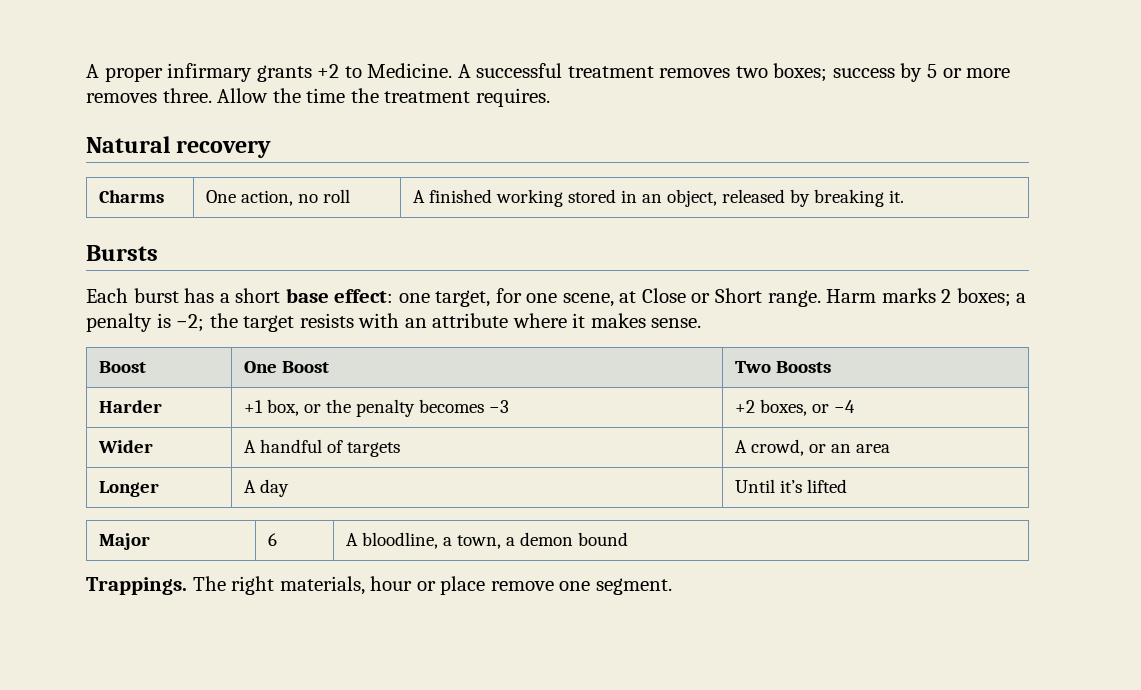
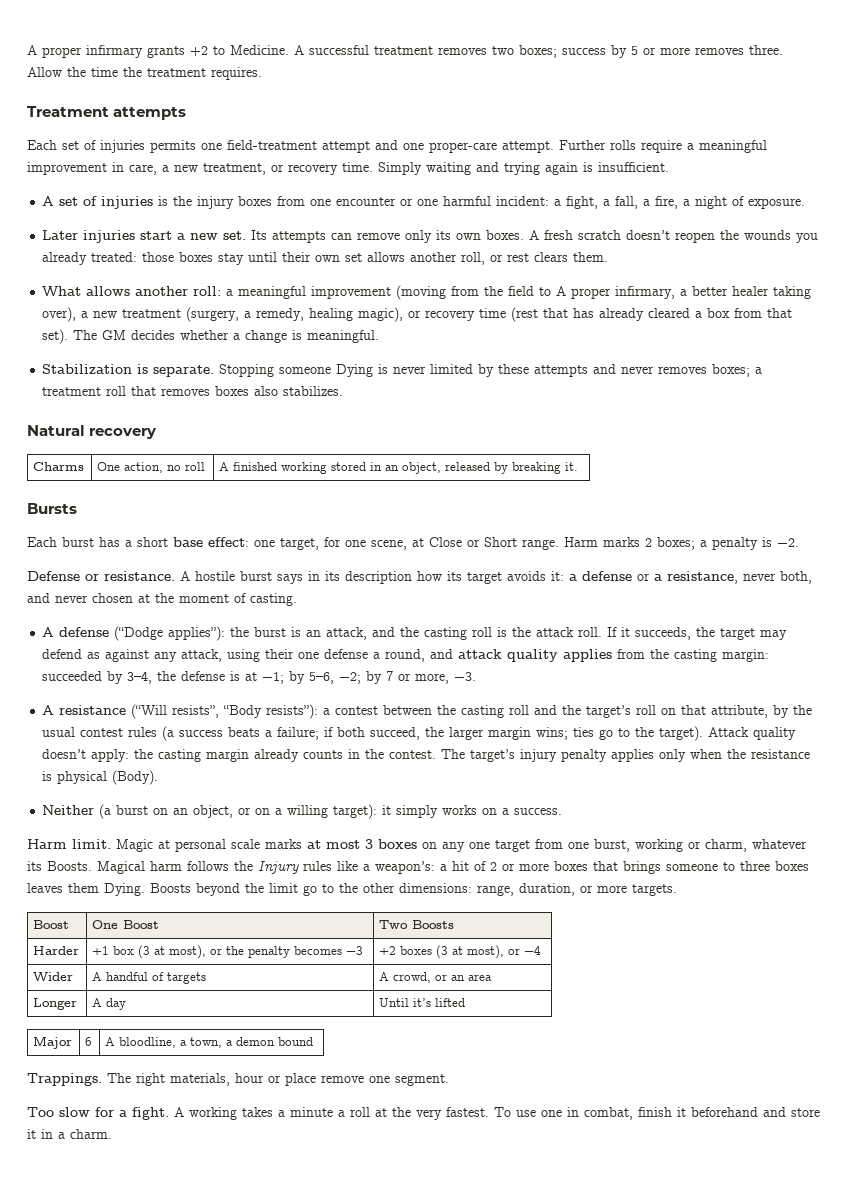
(550, 97) none -> [27,106,187,120] [27,140,767,153] [27,162,669,175] [42,196,806,209] [42,230,819,243] [42,252,609,265] [42,285,812,300] [42,307,793,322] [42,329,380,344] [42,364,763,377] [42,386,344,396] // Treatment attempts // Each set of injuries permits one field-treatment attempt and one proper-care attempt. Further rolls require a meaningful improvement in care, a new treatment, or recovery time. Simply waiting and trying again is insufficient. // A set of injuries is the injury boxes from one encounter or one harmful incident: a fight, a fall, a fire, a night of exposure. // Later injuries start a new set. Its attempts can remove only its own boxes. A fresh scratch doesn’t reopen the wounds you already treated: those boxes stay until their own set allows another roll, or rest clears them. // What allows another roll: a meaningful improvement (moving from the field to A proper infirmary, a better healer taking over), a new treatment (surgery, a remedy, healing magic), or recovery time (rest that has already cleared a box from that set). The GM decides whether a change is meaningful. // Stabilization is separate. Stopping someone Dying is never limited by these attempts and never removes boxes; a treatment roll that removes boxes also stabilizes.
[176,313,702,332] −2; the target resists with an attribute where it makes sense. -> [777,538,799,547] [27,571,812,584] [27,593,297,606] [42,626,788,641] [42,649,770,662] [42,671,477,684] [42,704,813,719] [42,726,797,741] [42,749,811,762] [42,770,159,785] [42,804,563,819] [27,839,807,852] [27,861,809,874] [27,883,677,896] −2. // Defense or resistance. A hostile burst says in its description how its target avoids it: a defense or a resistance, never both, and never chosen at the moment of casting. // A defense (“Dodge applies”): the burst is an attack, and the casting roll is the attack roll. If it succeeds, the target may defend as against any attack, using their one defense a round, and attack quality applies from the casting margin: succeeded by 3–4, the defense is at −1; by 5–6, −2; by 7 or more, −3. // A resistance (“Will resists”, “Body resists”): a contest between the casting roll and the target’s roll on that attribute, by the usual contest rules (a success beats a failure; if both succeed, the larger margin wins; ties go to the target). Attack quality doesn’t apply: the casting margin already counts in the contest. The target’s injury penalty applies only when the resistance is physical (Body). // Neither (a burst on an object, or on a willing target): it simply works on a success. // Harm limit. Magic at personal scale marks at most 3 boxes on any one target from one burst, working or charm, whatever its Boosts. Magical harm follows the Injury rules like a weapon’s: a hit of 2 or more boxes that brings someone to three boxes leaves them Dying. Boosts beyond the limit go to the other dimensions: range, duration, or more targets.
[266,399,299,416] box, -> [113,945,207,959] box (3 at most),
[759,399,807,416] boxes, -> [400,945,505,959] boxes (3 at most),
(672, 586) none -> [27,1107,820,1120] [27,1129,112,1139] // Too slow for a fight. A working takes a minute a roll at the very fastest. To use one in combat, finish it beforehand and store it in a charm.

